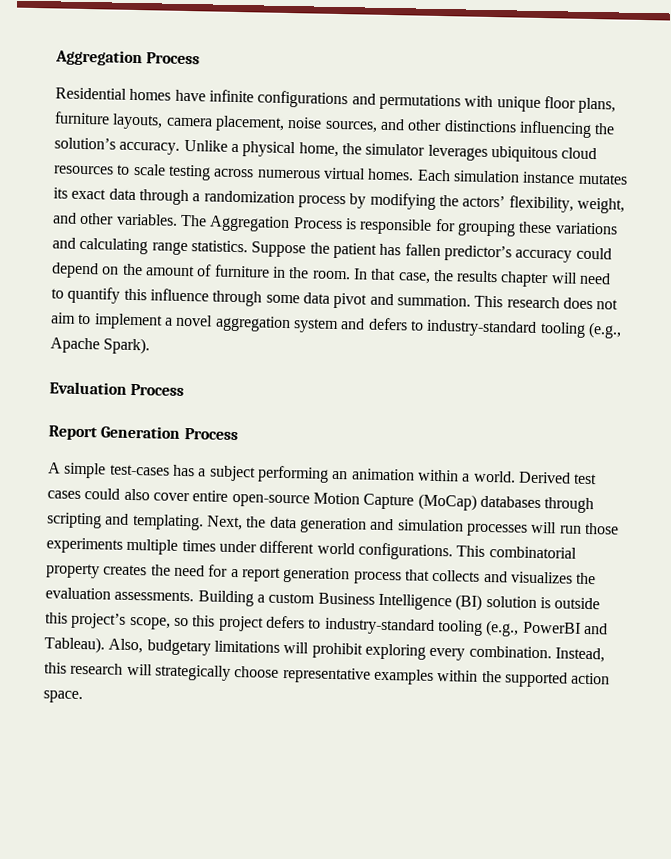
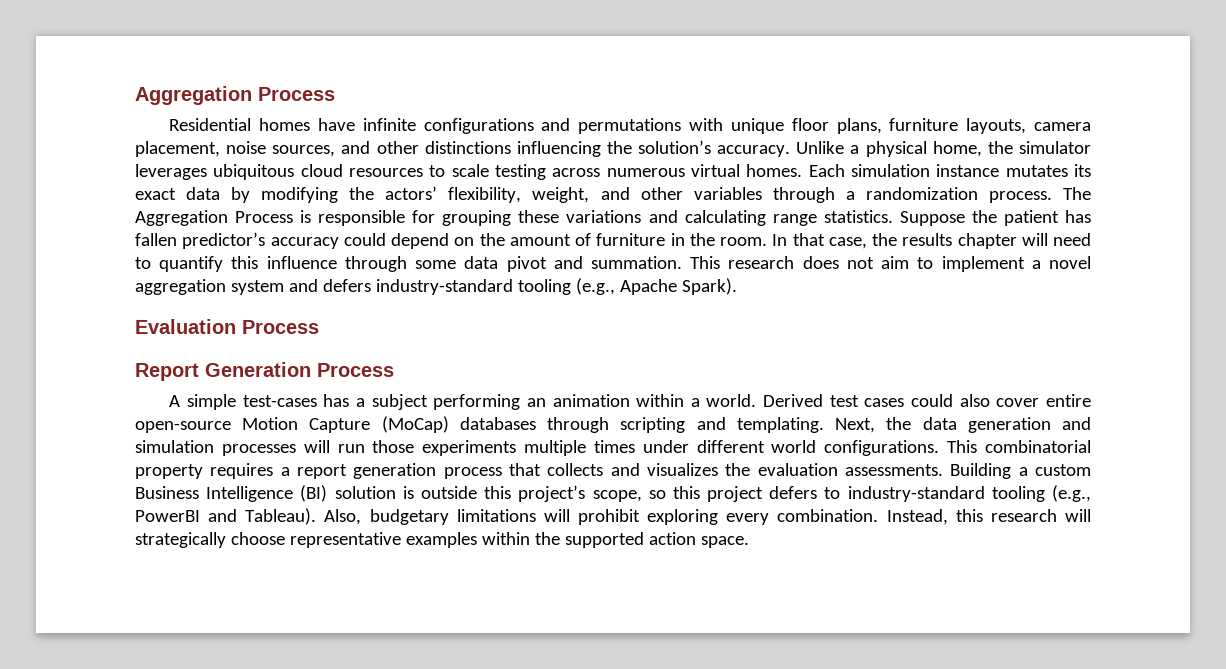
[138,189,346,209] through a randomization process -> (221, 193) none
[115,213,178,226] variables. -> [693,187,1052,203] variables through a randomization process.
[409,320,424,331] to -> (371, 285) none
[103,564,229,577] creates the need for -> [210,463,274,479] requires

